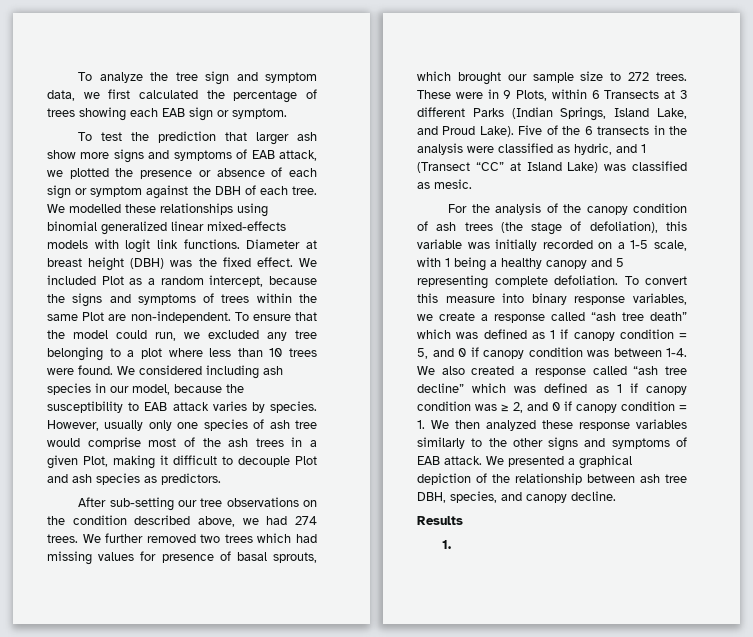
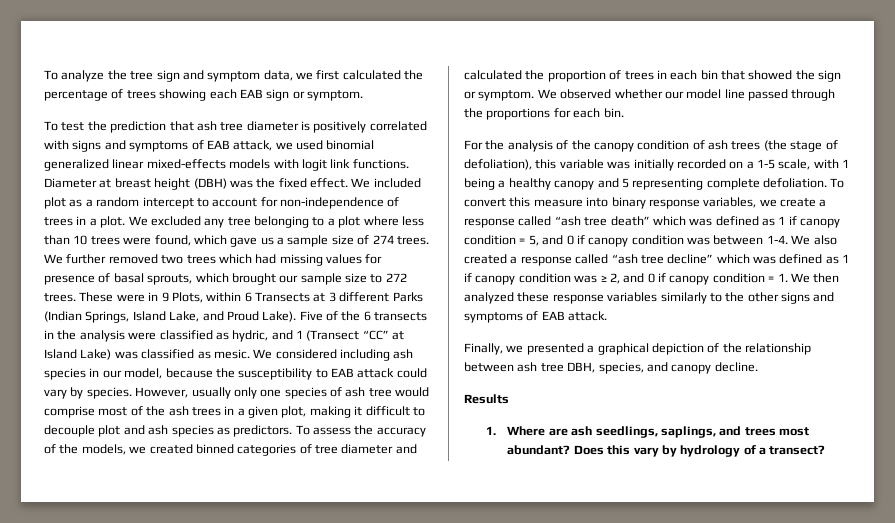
[256,132,317,145] [47,150,110,159] larger ash show more -> [196,121,427,133] [44,140,69,150] ash tree diameter is positively correlated with
[69,167,317,179] [47,185,317,199] [47,203,268,217] plotted the presence or absence of each sign or symptom against the DBH of each tree. We modelled these relationships using -> [296,140,323,150] used
[101,276,124,285] Plot -> [44,197,66,209] plot
[209,275,317,287] [47,293,317,307] [47,311,317,323] [47,330,200,341] intercept, because the signs and symptoms of trees within the same Plot are non-independent. To ensure that the model could run, we -> [142,197,400,209] [44,216,148,228] intercept to account for non-independence of trees in a plot. We
[78,365,283,379] [47,383,244,395] [47,401,317,413] [47,419,317,431] [47,437,317,449] [47,455,317,469] [47,473,221,485] [78,497,317,511] [47,515,288,527] found. We considered including ash species in our model, because the susceptibility to EAB attack varies by species. However, usually only one species of ash tree would comprise most of the ash trees in a given Plot, making it difficult to decouple Plot and ash species as predictors. // After sub-setting our tree observations on the condition described above, we had -> [154,235,370,247] found, which gave us a sample size of
(472, 184) none -> [253,349,414,361] [44,368,427,380] [44,387,430,399] [44,406,425,418] [44,425,426,437] [44,444,417,456] [464,70,842,82] [464,89,836,101] [464,108,624,120] We considered including ash species in our model, because the susceptibility to EAB attack could vary by species. However, usually only one species of ash tree would comprise most of the ash trees in a given plot, making it difficult to decouple plot and ash species as predictors. To assess the accuracy of the models, we created binned categories of tree diameter and calculated the proportion of trees in each bin that showed the sign or symptom. We observed whether our model line passed through the proportions for each bin.
[486,456,504,465] We -> [464,343,524,355] // Finally, we
(452, 544) none -> [507,426,810,438] [507,445,826,457] Where are ash seedlings, saplings, and trees most abundant? Does this vary by hydrology of a transect?

